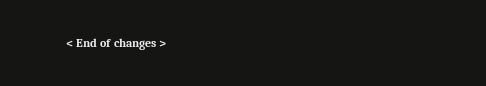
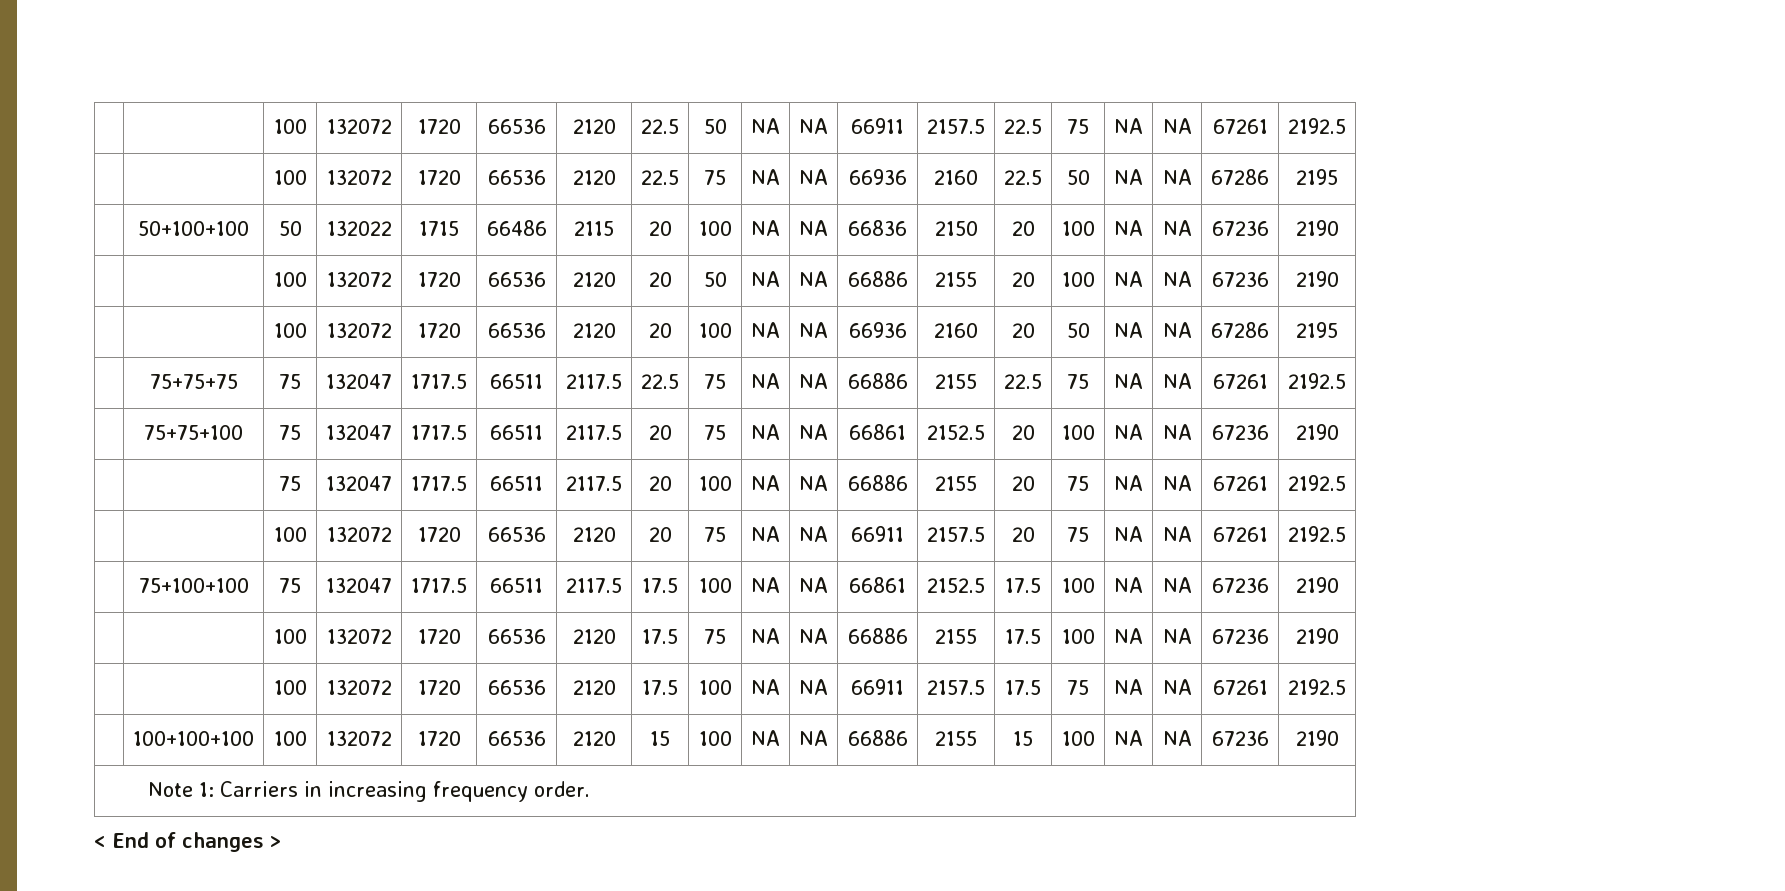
(66, 43) none -> [273,119,307,134] [326,119,392,134] [417,119,461,134] [487,119,546,134] [572,119,616,134] [641,119,679,134] [703,119,727,134] [751,118,780,134] [799,118,828,134] [851,118,904,134] [927,119,986,134] [1004,119,1042,134] [1067,119,1089,134] [1114,118,1143,134] [1162,118,1192,134] [1212,119,1268,134] [1288,118,1346,134] [273,170,307,185] [326,170,392,185] [417,170,461,185] [487,170,546,185] [572,170,616,185] [641,170,679,185] [704,170,726,185] [751,169,780,185] [799,169,828,185] [848,169,907,185] [934,170,978,185] [1004,170,1042,185] [1066,170,1090,185] [1114,169,1143,185] [1162,169,1192,185] [1211,169,1269,185] [1296,169,1338,185] [138,221,249,236] [278,221,302,236] [326,221,392,236] [419,221,459,236] [486,220,547,236] [574,221,614,236] [648,221,672,236] [698,221,732,236] [751,220,780,236] [799,220,828,236] [848,220,907,236] [934,221,978,236] [1011,221,1035,236] [1061,221,1095,236] [1114,220,1143,236] [1162,220,1192,236] [1211,221,1269,236] [1295,220,1339,236] [273,272,307,287] [326,272,392,287] [417,272,461,287] [487,272,546,287] [572,272,616,287] [648,272,672,287] [703,272,727,287] [751,271,780,287] [799,271,828,287] [847,271,908,287] [935,272,977,287] [1011,272,1035,287] [1061,272,1095,287] [1114,271,1143,287] [1162,271,1192,287] [1211,272,1269,287] [1295,271,1339,287] [273,323,307,338] [326,323,392,338] [417,323,461,338] [487,323,546,338] [572,323,616,338] [648,323,672,338] [698,323,732,338] [751,322,780,338] [799,322,828,338] [848,322,907,338] [934,323,978,338] [1011,323,1035,338] [1066,323,1090,338] [1114,322,1143,338] [1162,322,1192,338] [1211,322,1269,338] [1296,322,1338,338] [149,374,238,389] [279,374,301,389] [326,374,392,389] [411,374,468,389] [490,374,543,389] [566,374,623,389] [641,374,679,389] [704,374,726,389] [751,373,780,389] [799,373,828,389] [847,373,908,389] [935,374,977,389] [1004,374,1042,389] [1067,374,1089,389] [1114,373,1143,389] [1162,373,1192,389] [1212,374,1268,389] [1288,373,1346,389] [144,425,243,440] [279,425,301,440] [326,425,392,440] [411,425,468,440] [490,425,543,440] [566,425,623,440] [648,425,672,440] [704,425,726,440] [751,424,780,440] [799,424,828,440] [849,424,906,440] [927,425,985,440] [1011,425,1035,440] [1061,425,1095,440] [1114,424,1143,440] [1162,424,1192,440] [1211,425,1269,440] [1295,424,1339,440] [279,476,301,491] [326,476,392,491] [411,476,468,491] [490,476,543,491] [566,476,623,491] [648,476,672,491] [698,476,732,491] [751,475,780,491] [799,475,828,491] [847,475,908,491] [935,476,977,491] [1011,476,1035,491] [1067,476,1089,491] [1114,475,1143,491] [1162,475,1192,491] [1212,476,1268,491] [1288,475,1346,491] [273,527,307,542] [326,527,392,542] [417,527,461,542] [487,527,546,542] [572,527,616,542] [648,527,672,542] [704,527,726,542] [751,526,780,542] [799,526,828,542] [851,526,904,542] [927,527,986,542] [1011,527,1035,542] [1067,527,1089,542] [1114,526,1143,542] [1162,526,1192,542] [1212,527,1268,542] [1288,526,1346,542] [138,578,249,593] [279,578,301,593] [326,578,392,593] [411,578,468,593] [490,578,543,593] [566,578,623,593] [642,578,679,593] [698,578,732,593] [751,577,780,593] [799,577,828,593] [849,577,906,593] [927,578,985,593] [1005,578,1042,593] [1061,578,1095,593] [1114,577,1143,593] [1162,577,1192,593] [1211,578,1269,593] [1295,577,1339,593] [273,629,307,644] [326,629,392,644] [417,629,461,644] [487,629,546,644] [572,629,616,644] [642,629,679,644] [704,629,726,644] [751,628,780,644] [799,628,828,644] [847,628,908,644] [935,629,977,644] [1005,629,1042,644] [1061,629,1095,644] [1114,628,1143,644] [1162,628,1192,644] [1211,629,1269,644] [1295,628,1339,644] [273,680,307,695] [326,680,392,695] [417,680,461,695] [487,680,546,695] [572,680,616,695] [642,680,679,695] [698,680,732,695] [751,679,780,695] [799,679,828,695] [851,679,904,695] [927,680,986,695] [1005,680,1042,695] [1067,680,1089,695] [1114,679,1143,695] [1162,679,1192,695] [1212,680,1268,695] [1288,679,1346,695] [133,731,254,746] [273,731,307,746] [326,731,392,746] [417,731,461,746] [487,731,546,746] [572,731,616,746] [650,731,670,746] [698,731,732,746] [751,730,780,746] [799,730,828,746] [847,730,908,746] [935,731,977,746] [1013,731,1033,746] [1061,731,1095,746] [1114,730,1143,746] [1162,730,1192,746] [1211,731,1269,746] [1295,730,1339,746] [147,781,590,802] | | 100 | 132072 | 1720 | 66536 | 2120 | 22.5 | 50 | NA | NA | 66911 | 2157.5 | 22.5 | 75 | NA | NA | 67261 | 2192.5 // | | 100 | 132072 | 1720 | 66536 | 2120 | 22.5 | 75 | NA | NA | 66936 | 2160 | 22.5 | 50 | NA | NA | 67286 | 2195 // | 50+100+100 | 50 | 132022 | 1715 | 66486 | 2115 | 20 | 100 | NA | NA | 66836 | 2150 | 20 | 100 | NA | NA | 67236 | 2190 // | | 100 | 132072 | 1720 | 66536 | 2120 | 20 | 50 | NA | NA | 66886 | 2155 | 20 | 100 | NA | NA | 67236 | 2190 // | | 100 | 132072 | 1720 | 66536 | 2120 | 20 | 100 | NA | NA | 66936 | 2160 | 20 | 50 | NA | NA | 67286 | 2195 // | 75+75+75 | 75 | 132047 | 1717.5 | 66511 | 2117.5 | 22.5 | 75 | NA | NA | 66886 | 2155 | 22.5 | 75 | NA | NA | 67261 | 2192.5 // | 75+75+100 | 75 | 132047 | 1717.5 | 66511 | 2117.5 | 20 | 75 | NA | NA | 66861 | 2152.5 | 20 | 100 | NA | NA | 67236 | 2190 // | | 75 | 132047 | 1717.5 | 66511 | 2117.5 | 20 | 100 | NA | NA | 66886 | 2155 | 20 | 75 | NA | NA | 67261 | 2192.5 // | | 100 | 132072 | 1720 | 66536 | 2120 | 20 | 75 | NA | NA | 66911 | 2157.5 | 20 | 75 | NA | NA | 67261 | 2192.5 // | 75+100+100 | 75 | 132047 | 1717.5 | 66511 | 2117.5 | 17.5 | 100 | NA | NA | 66861 | 2152.5 | 17.5 | 100 | NA | NA | 67236 | 2190 // | | 100 | 132072 | 1720 | 66536 | 2120 | 17.5 | 75 | NA | NA | 66886 | 2155 | 17.5 | 100 | NA | NA | 67236 | 2190 // | | 100 | 132072 | 1720 | 66536 | 2120 | 17.5 | 100 | NA | NA | 66911 | 2157.5 | 17.5 | 75 | NA | NA | 67261 | 2192.5 // | 100+100+100 | 100 | 132072 | 1720 | 66536 | 2120 | 15 | 100 | NA | NA | 66886 | 2155 | 15 | 100 | NA | NA | 67236 | 2190 // Note 1: Carriers in increasing frequency order. //

